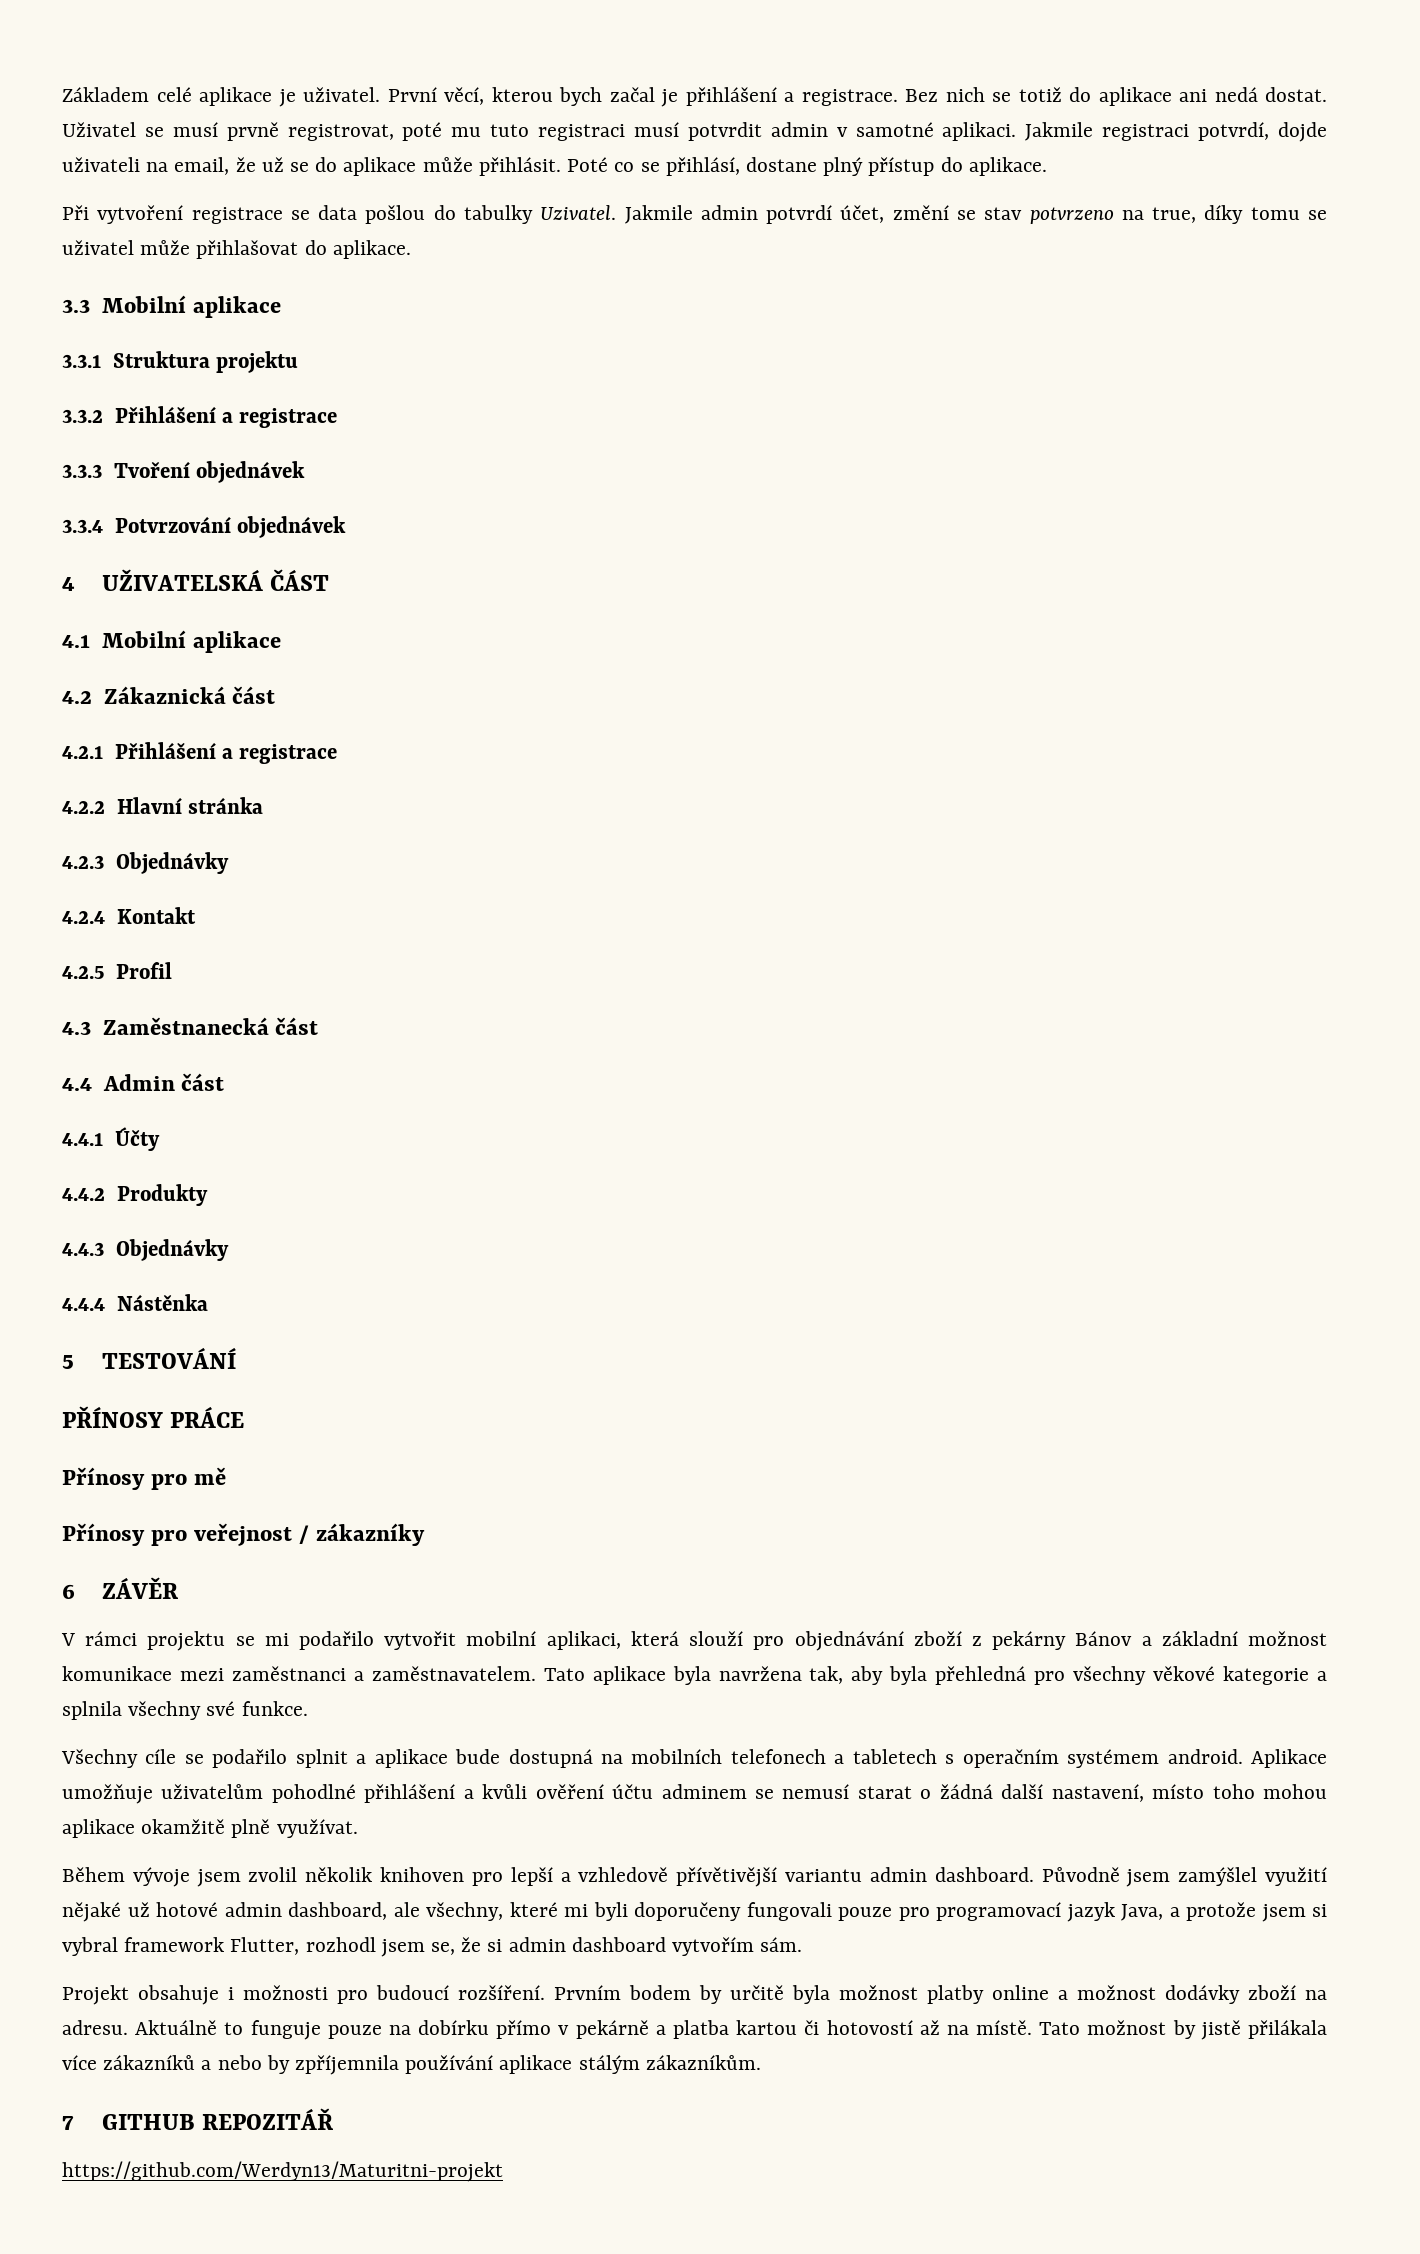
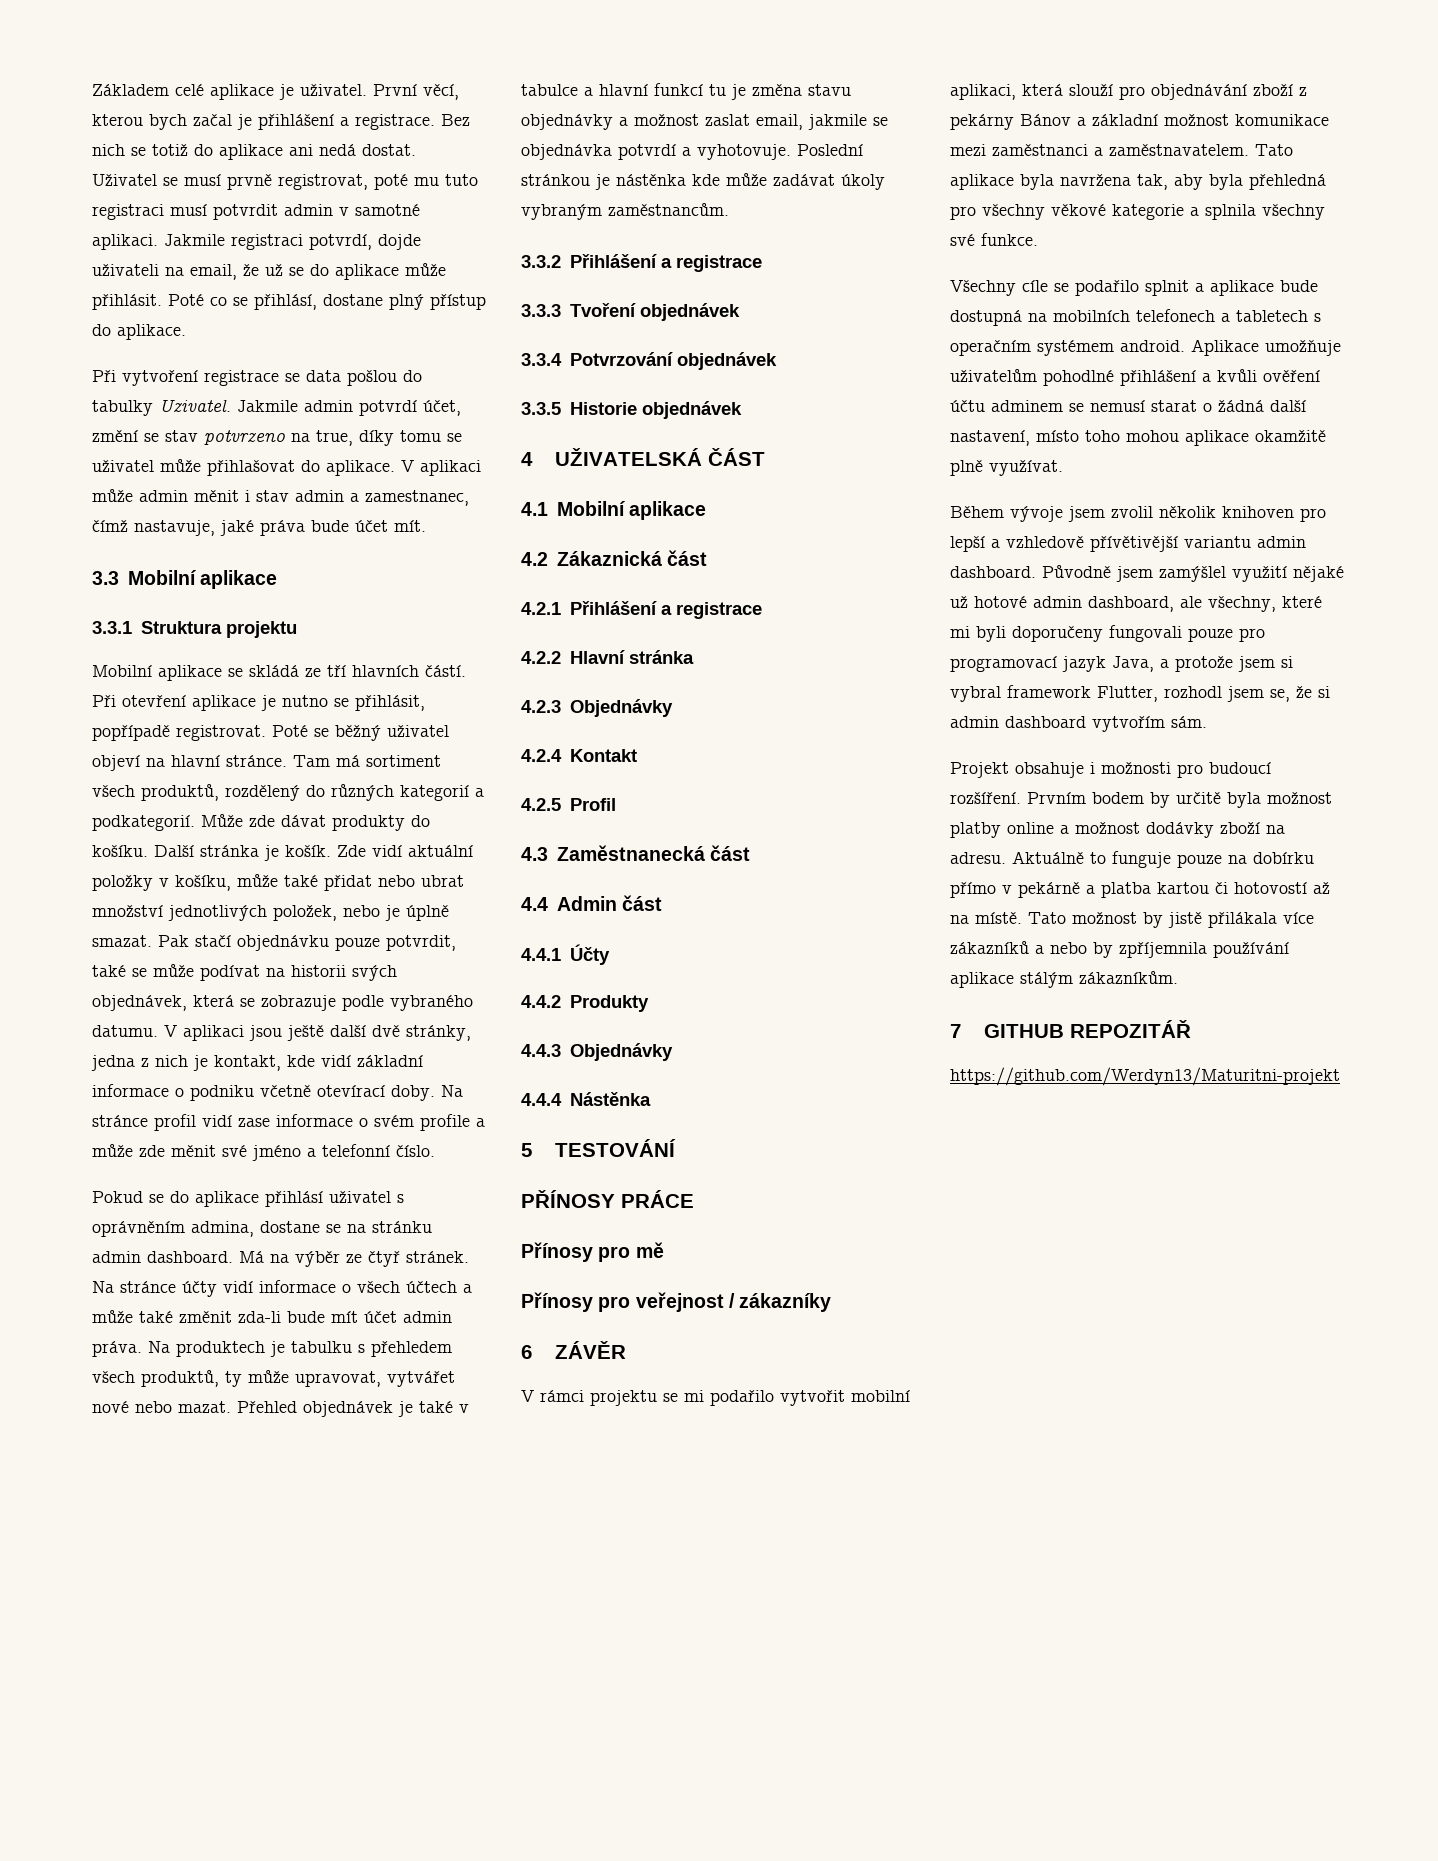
(411, 249) none -> [401,460,481,476] [92,489,469,506] [92,520,426,536] V aplikaci může admin měnit i stav admin a zamestnanec, čímž nastavuje, jaké práva bude účet mít.
(298, 362) none -> [92,665,466,681] [92,695,425,711] [92,725,449,741] [92,755,441,771] [92,784,484,801] [92,814,430,831] [92,845,473,861] [92,874,464,891] [92,905,449,921] [92,935,456,951] [92,964,397,981] [92,995,473,1011] [92,1025,471,1041] [91,1055,423,1071] [92,1084,463,1101] [92,1114,485,1131] [92,1144,435,1161] [92,1191,404,1207] [92,1221,432,1237] [92,1251,469,1267] [92,1280,472,1297] [92,1310,452,1323] [92,1341,452,1357] [92,1370,455,1387] [92,1401,469,1417] [521,83,851,100] [521,114,888,130] [521,144,863,160] [521,173,885,190] [521,203,729,220] // Mobilní aplikace se skládá ze tří hlavních částí. Při otevření aplikace je nutno se přihlásit, popřípadě registrovat. Poté se běžný uživatel objeví na hlavní stránce. Tam má sortiment všech produktů, rozdělený do různých kategorií a podkategorií. Může zde dávat produkty do košíku. Další stránka je košík. Zde vidí aktuální položky v košíku, může také přidat nebo ubrat množství jednotlivých položek, nebo je úplně smazat. Pak stačí objednávku pouze potvrdit, také se může podívat na historii svých objednávek, která se zobrazuje podle vybraného datumu. V aplikaci jsou ještě další dvě stránky, jedna z nich je kontakt, kde vidí základní informace o podniku včetně otevírací doby. Na stránce profil vidí zase informace o svém profile a může zde měnit své jméno a telefonní číslo. // Pokud se do aplikace přihlásí uživatel s oprávněním admina, dostane se na stránku admin dashboard. Má na výběr ze čtyř stránek. Na stránce účty vidí informace o všech účtech a může také změnit zda-li bude mít účet admin práva. Na produktech je tabulku s přehledem všech produktů, ty může upravovat, vytvářet nové nebo mazat. Přehled objednávek je také v tabulce a hlavní funkcí tu je změna stavu objednávky a možnost zaslat email, jakmile se objednávka potvrdí a vyhotovuje. Poslední stránkou je nástěnka kde může zadávat úkoly vybraným zaměstnancům.
(346, 527) none -> [521,401,742,419] // 3.3.5 Historie objednávek

